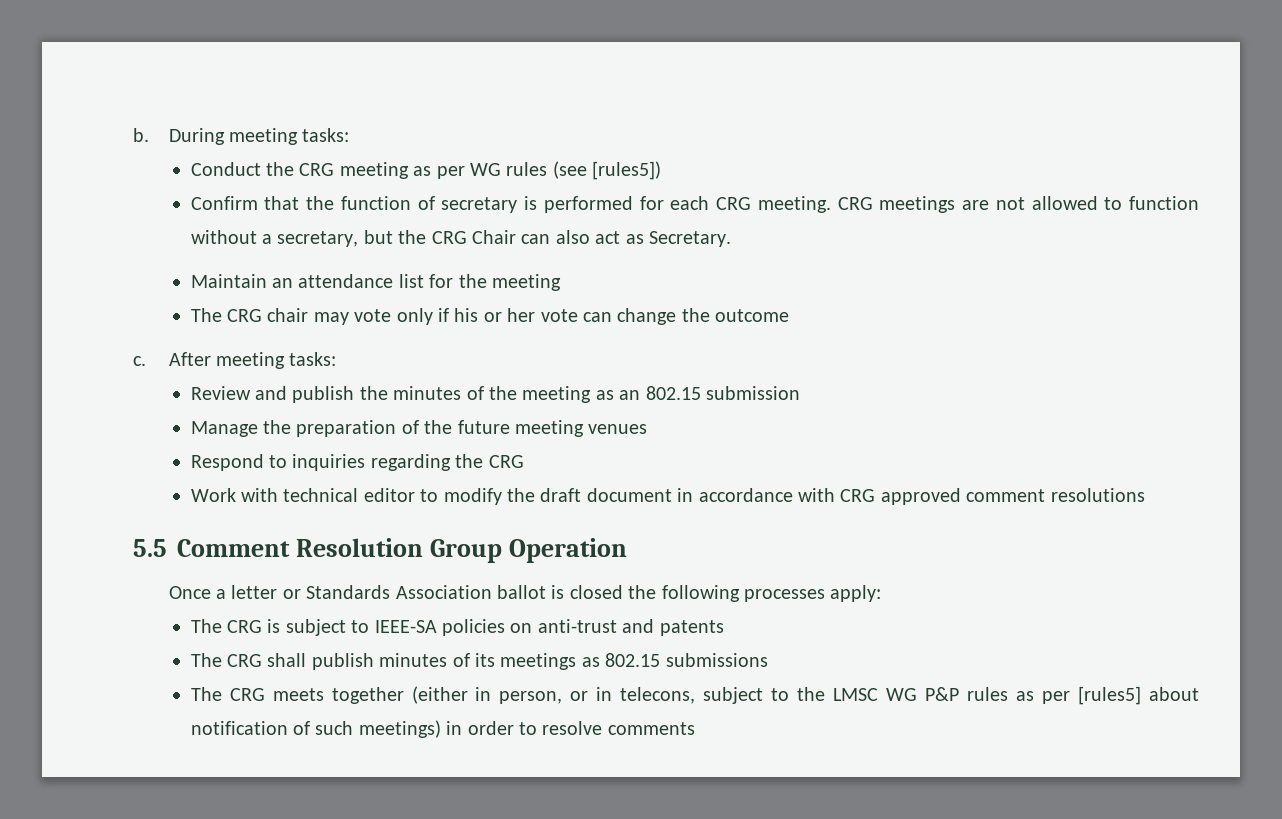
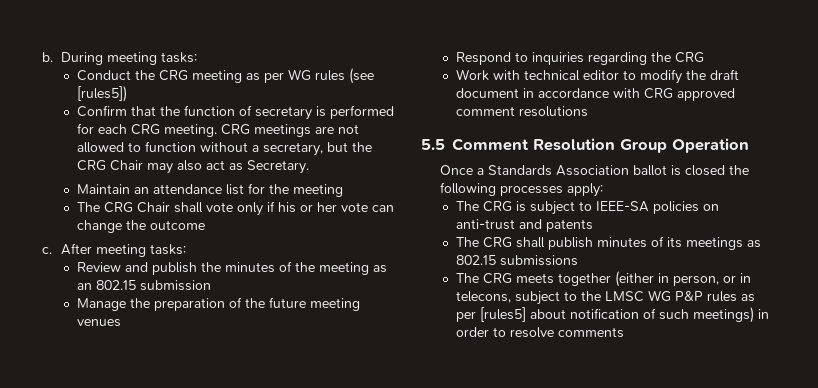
[521,234,551,244] can -> [146,163,173,174] may
[267,308,349,325] chair may -> [136,202,203,213] Chair shall
[231,585,301,599] letter or -> (485, 171) none

